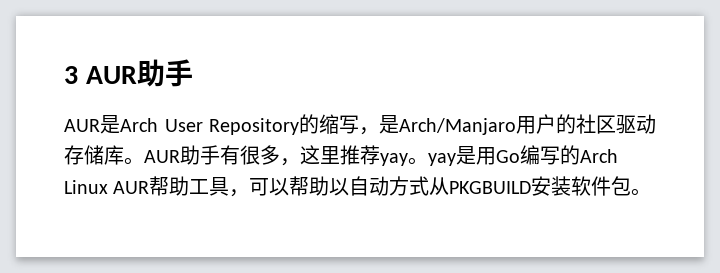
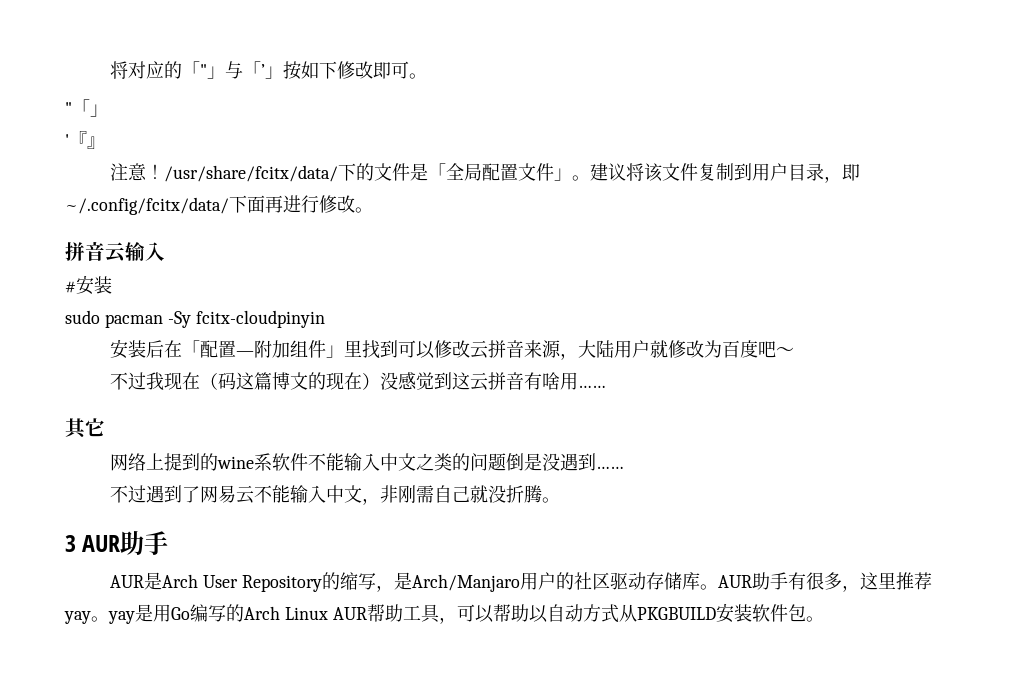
(64, 75) none -> [109,61,427,80] [65,99,108,117] [65,131,105,149] [109,163,860,183] [65,195,373,215] [65,241,165,263] [65,275,112,295] [65,310,325,328] [109,339,794,360] [109,372,606,391] [65,418,105,439] [109,453,624,471] [109,485,560,505] 将对应的「"」与「’」按如下修改即可。 // "「」 // '『』 // 注意！/usr/share/fcitx/data/下的文件是「全局配置文件」。建议将该文件复制到用户目录，即~/.config/fcitx/data/下面再进行修改。 // 拼音云输入 // #安装 // sudo pacman -Sy fcitx-cloudpinyin // 安装后在「配置—附加组件」里找到可以修改云拼音来源，大陆用户就修改为百度吧～ // 不过我现在（码这篇博文的现在）没感觉到这云拼音有啥用…… // 其它 // 网络上提到的wine系软件不能输入中文之类的问题倒是没遇到…… // 不过遇到了网易云不能输入中文，非刚需自己就没折腾。 //

